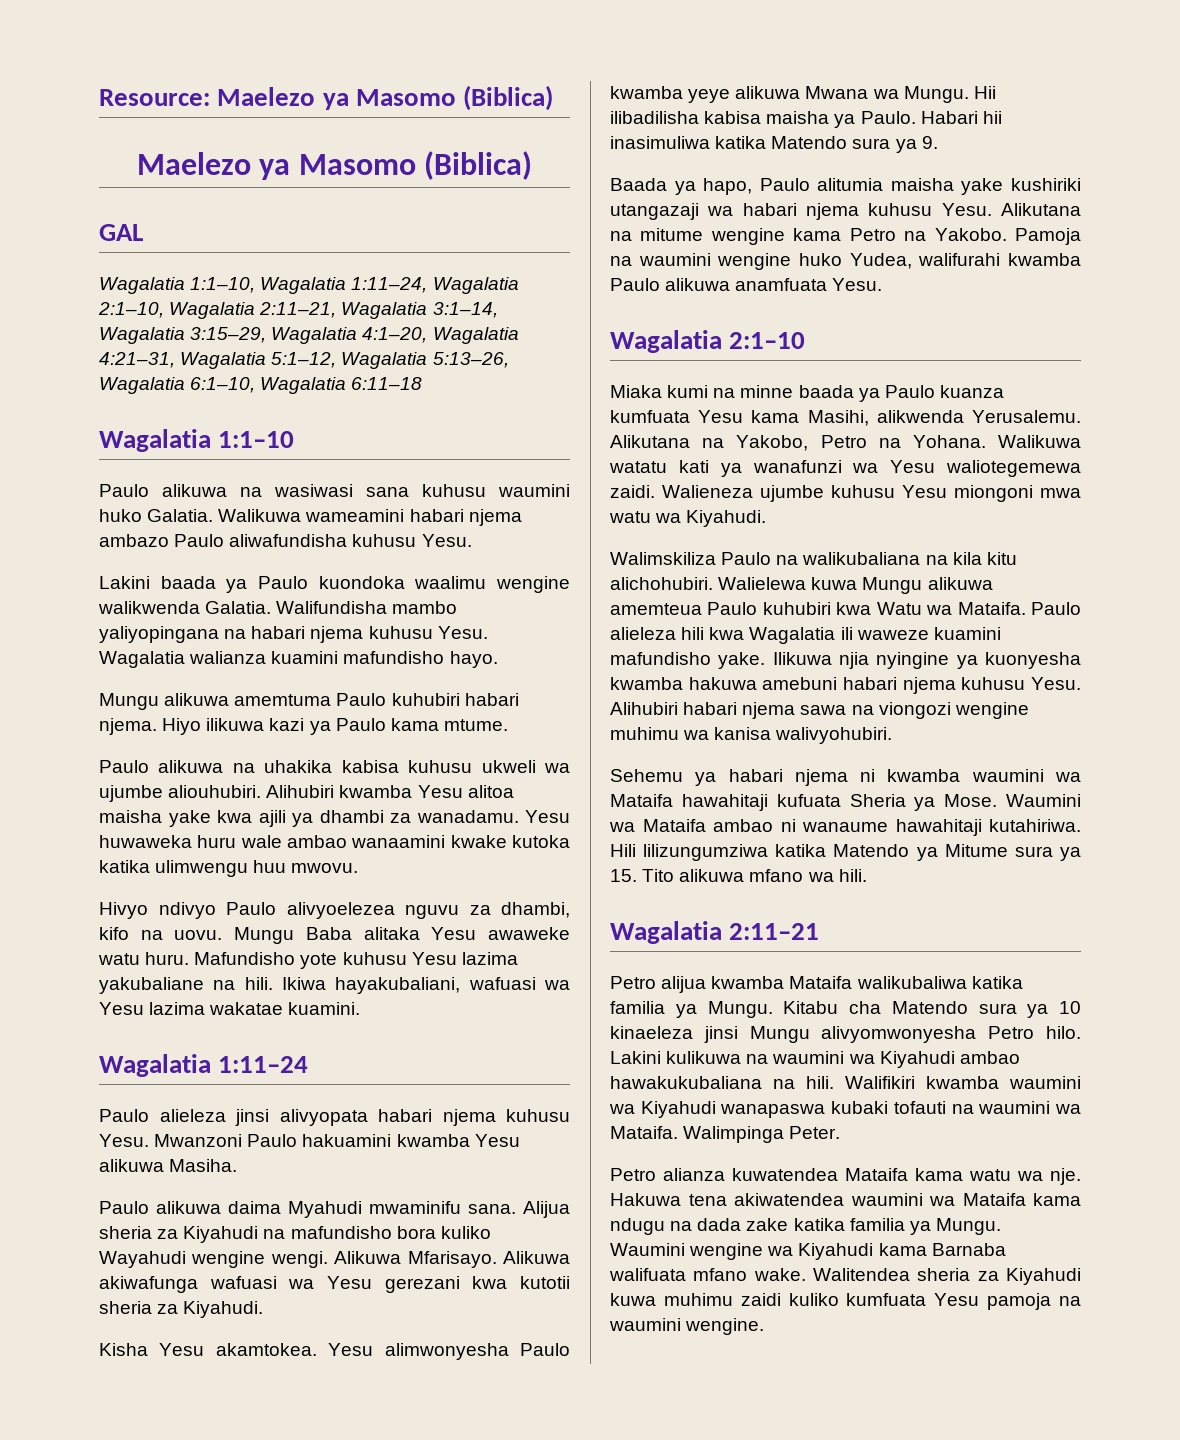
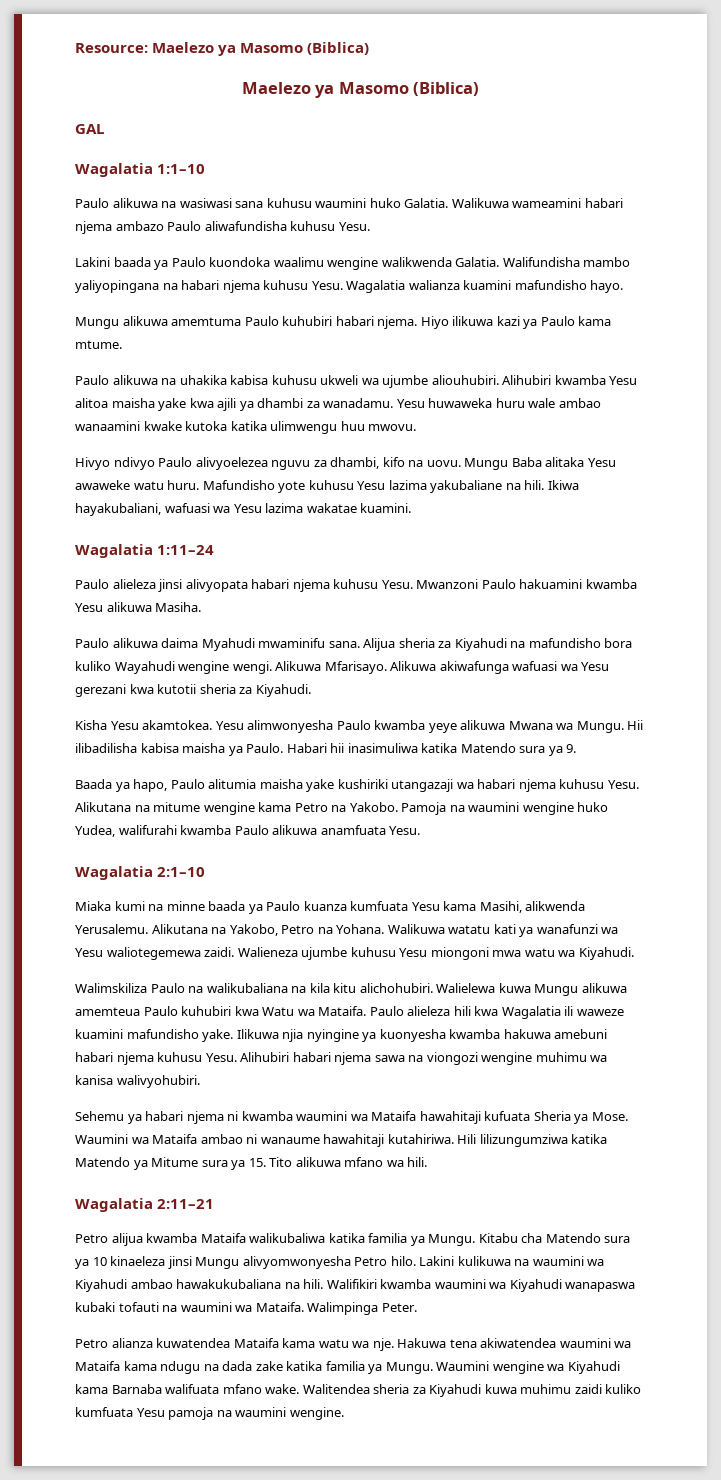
[99,277,519,294] [98,302,498,319] [99,327,519,344] [99,352,509,369] [99,377,423,394] // Wagalatia 1:1–10, Wagalatia 1:11–24, Wagalatia 2:1–10, Wagalatia 2:11–21, Wagalatia 3:1–14, Wagalatia 3:15–29, Wagalatia 4:1–20, Wagalatia 4:21–31, Wagalatia 5:1–12, Wagalatia 5:13–26, Wagalatia 6:1–10, Wagalatia 6:11–18 -> (104, 129) none

